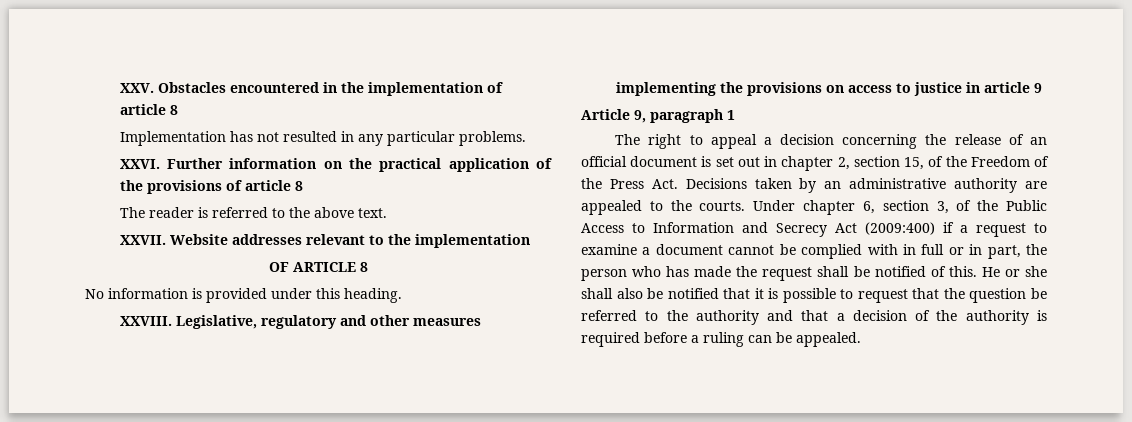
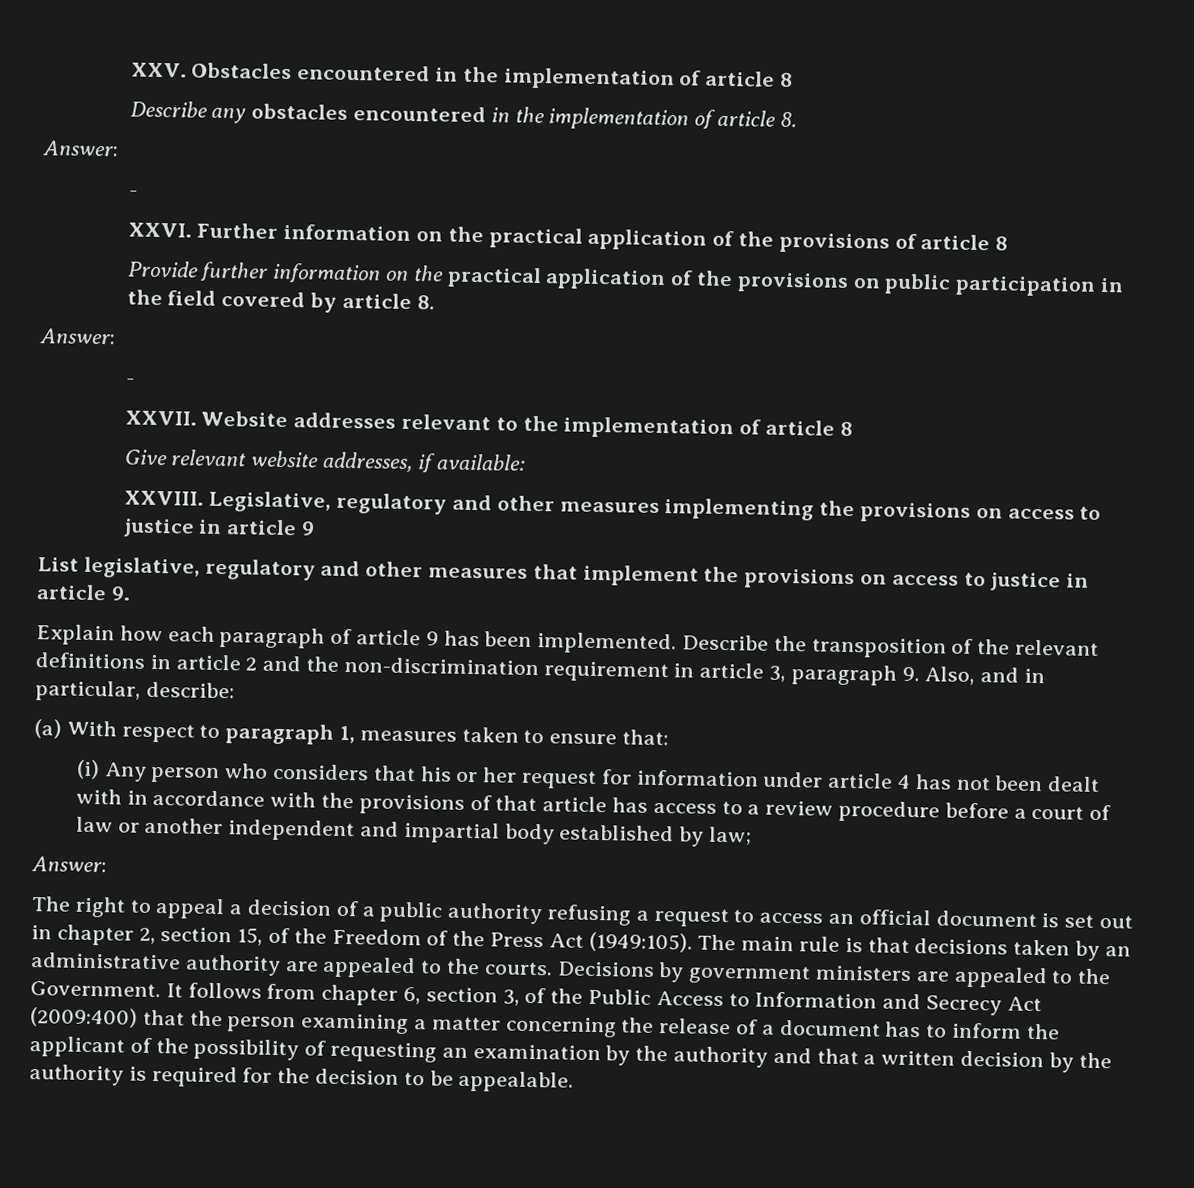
[119,131,526,146] Implementation has not resulted in any particular problems. -> [129,100,797,131] [42,140,119,157] [128,190,138,197] Describe any obstacles encountered in the implementation of article 8. // Answer: // -
[119,207,387,218] The reader is referred to the above text. -> [126,260,1125,297] [126,289,435,313] [39,328,116,345] [125,378,135,385] Provide further information on the practical application of the provisions on public participation in the field covered by article 8. // Answer: // -
[268,262,368,272] [85,288,402,303] // OF ARTICLE 8 // No information is provided under this heading. -> [739,419,853,437] [123,449,526,474] of article 8 // Give relevant website addresses, if available:
[581,109,735,123] Article 9, paragraph 1 -> [37,556,1090,592] [36,584,131,601] [36,624,1100,659] [35,652,1046,686] [35,680,235,702] [34,719,670,746] [76,759,1101,793] [75,788,1112,823] [75,816,753,847] [31,856,107,873] List legislative, regulatory and other measures that implement the provisions on access to justice in article 9. // Explain how each paragraph of article 9 has been implemented. Describe the transposition of the relevant definitions in article 2 and the non-discrimination requirement in article 3, paragraph 9. Also, and in particular, describe: // (a) With respect to paragraph 1, measures taken to ensure that: // (i) Any person who considers that his or her request for information under article 4 has not been dealt with in accordance with the provisions of that article has access to a review procedure before a court of law or another independent and impartial body established by law; // Answer:
[842,134,1024,149] concerning the release of -> [335,900,824,928] of a public authority refusing a request to access
[651,178,747,189] Act. Decisions -> [548,931,1009,955] Act (1949:105). The main rule is that decisions
[753,200,796,211] Under -> [556,961,1112,989] [30,981,317,1000] Decisions by government ministers are appealed to the Government. It follows from
[943,222,1047,237] [581,244,1047,259] [581,266,1047,281] [581,288,1047,303] [581,310,659,321] if a request to examine a document cannot be complied with in full or in part, the person who has made the request shall be notified of this. He or she shall also be notified that it is possible to request that the question be referred to -> [142,1009,1060,1040] [29,1036,631,1066] that the person examining a matter concerning the release of a document has to inform the applicant of the possibility of requesting an examination by
[852,310,931,321] decision of -> [881,1050,1074,1073] written decision by
[644,332,861,347] before a ruling can be appealed. -> [242,1067,575,1093] for the decision to be appealable.

